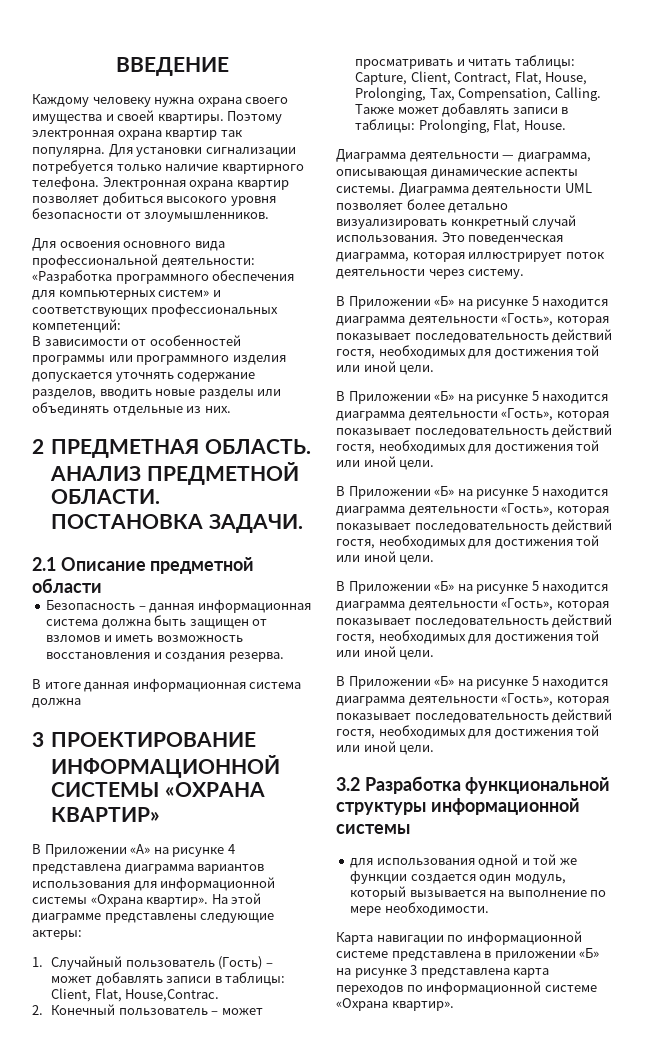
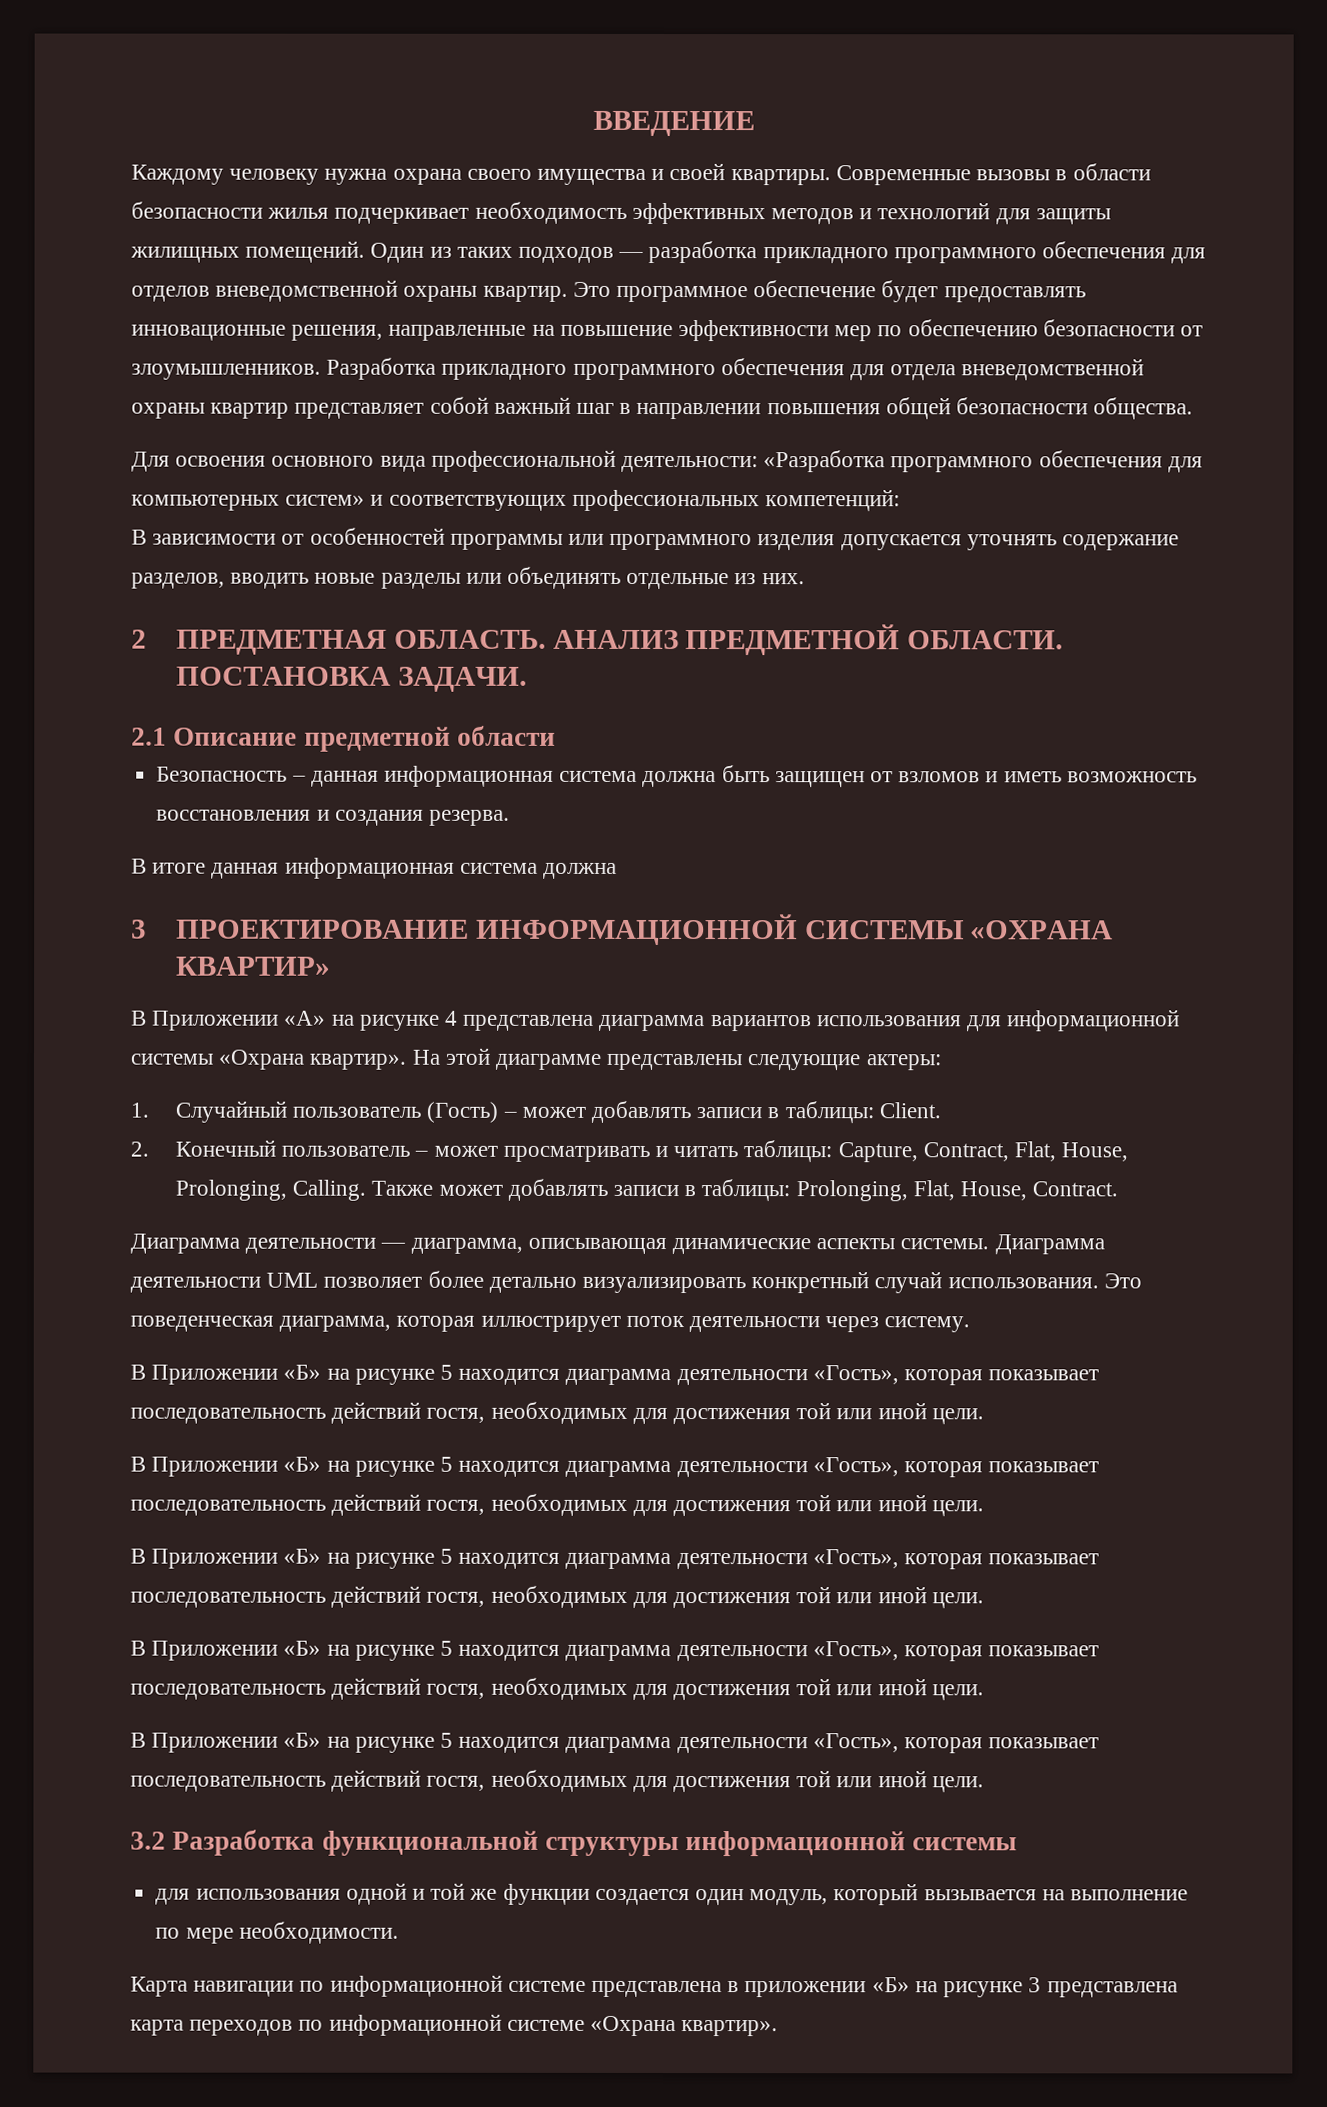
[227,111,283,124] [32,130,243,140] [32,144,296,157] [32,160,304,174] [32,176,289,190] [32,192,276,206] [32,208,270,222] Поэтому электронная охрана квартир так популярна. Для установки сигнализации потребуется только наличие квартирного телефона. Электронная охрана квартир позволяет добиться высокого уровня безопасности от злоумышленников. -> [835,163,1151,186] [131,201,1111,225] [130,240,1207,264] [131,279,1086,303] [131,319,1204,342] [131,357,1145,381] [131,396,1194,420] Современные вызовы в области безопасности жилья подчеркивает необходимость эффективных методов и технологий для защиты жилищных помещений. Один из таких подходов — разработка прикладного программного обеспечения для отделов вневедомственной охраны квартир. Это программное обеспечение будет предоставлять инновационные решения, направленные на повышение эффективности мер по обеспечению безопасности от злоумышленников. Разработка прикладного программного обеспечения для отдела вневедомственной охраны квартир представляет собой важный шаг в направлении повышения общей безопасности общества.
[51,988,220,1002] Client, Flat, House,Contrac. -> [878,1102,941,1119] Client.
[410,71,451,85] Client, -> (918, 1152) none
[429,88,552,101] Tax, Compensation, -> (287, 1190) none
[523,120,566,130] House. -> [959,1181,1119,1201] House, Contract.

